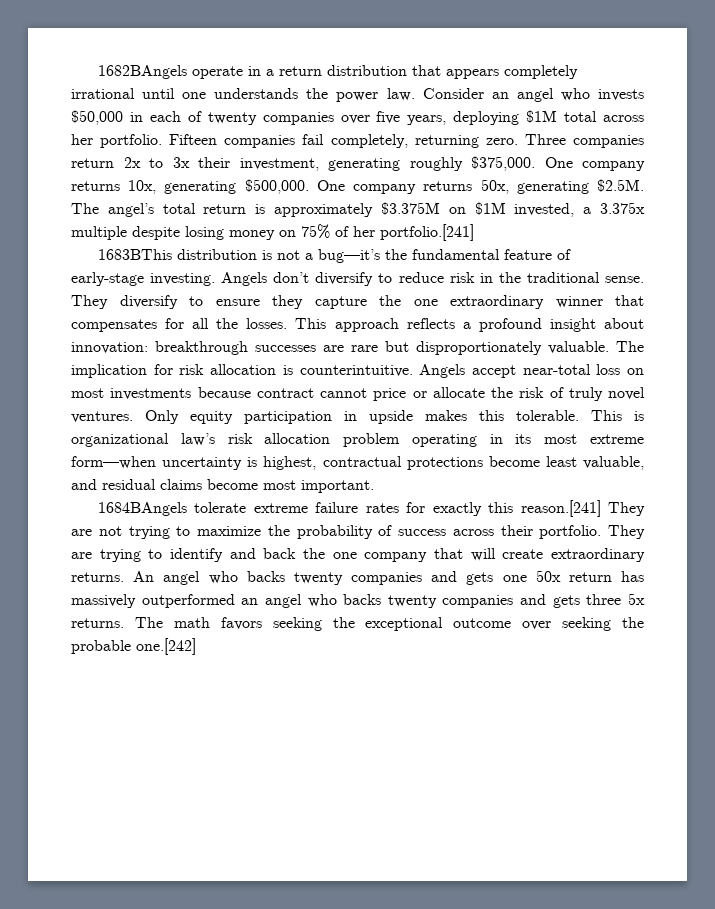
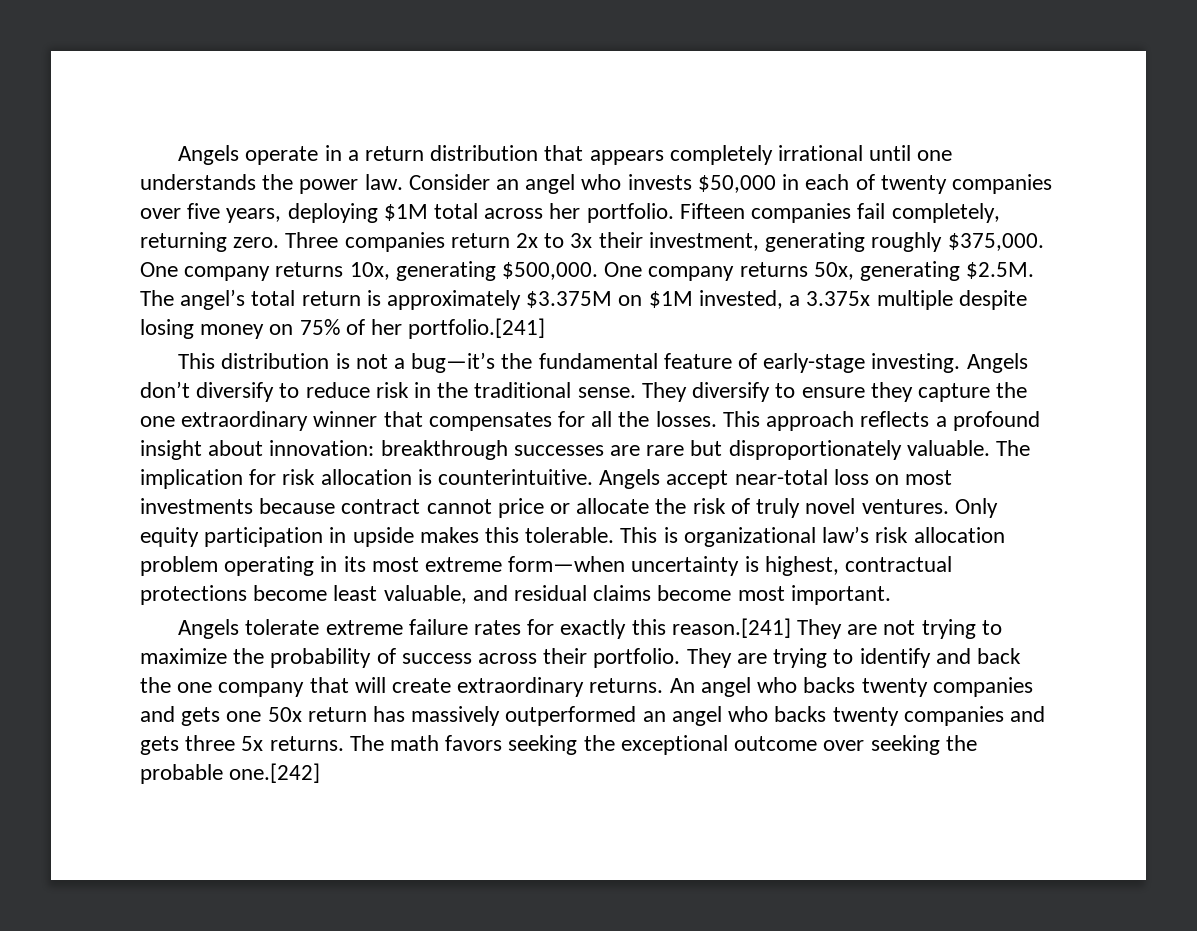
[97,65,187,79] 1682BAngels -> [178,145,240,165] Angels
[97,249,172,260] 1683BThis -> [178,353,216,369] This
[97,502,187,516] 1684BAngels -> [178,619,240,639] Angels

